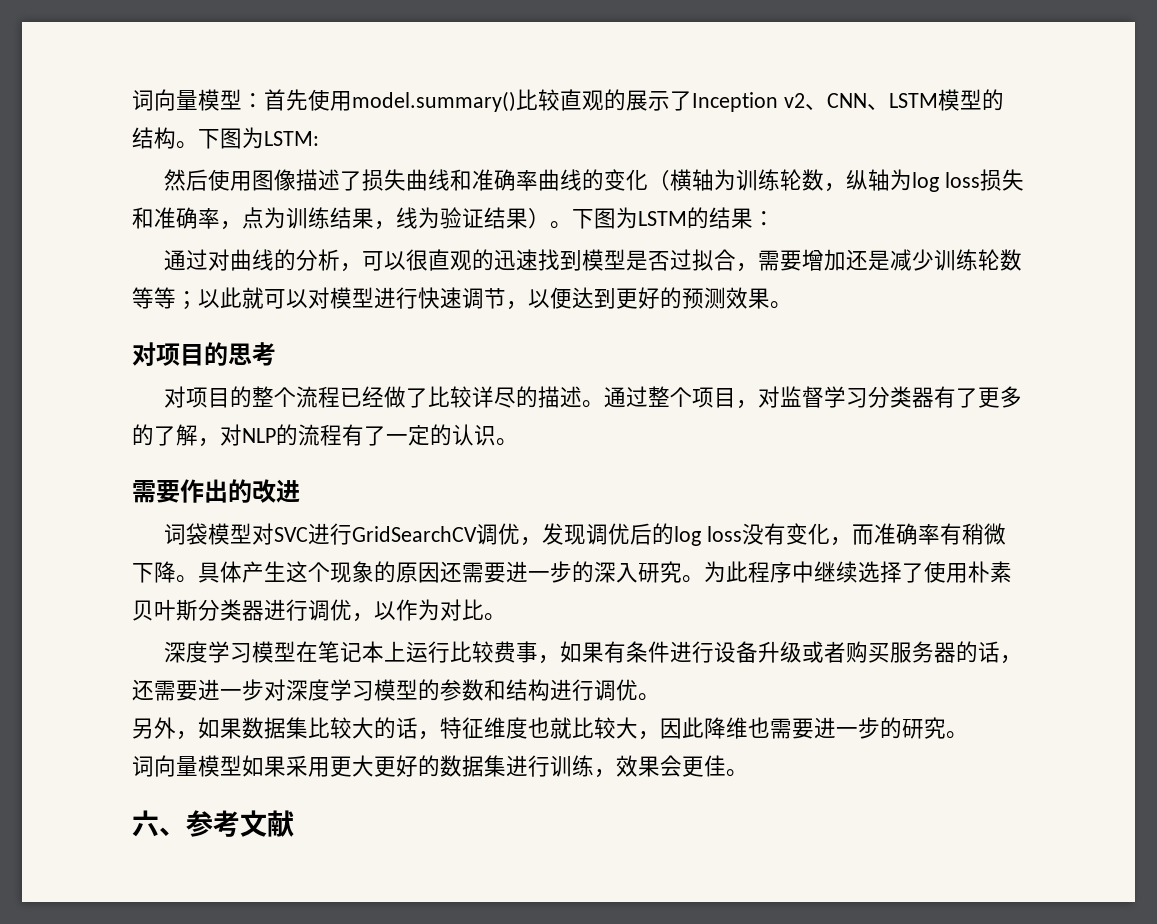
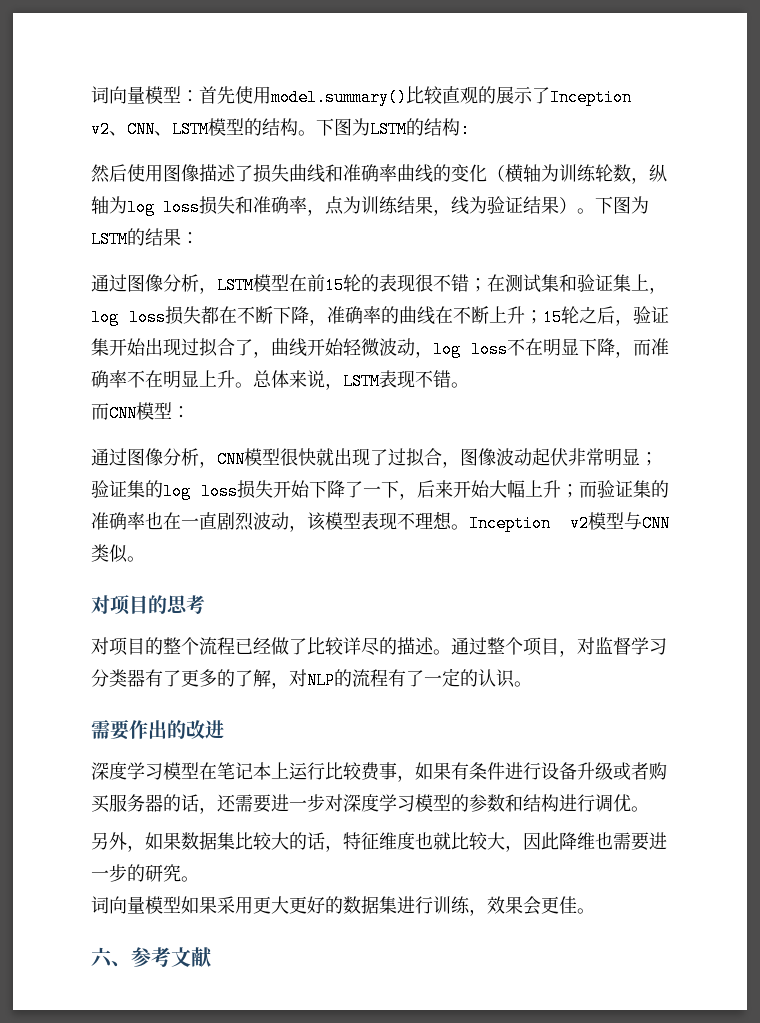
[264,131,319,146] LSTM: -> [370,118,470,138] LSTM的结构:
[208,249,1023,272] [132,287,770,310] 对曲线的分析，可以很直观的迅速找到模型是否过拟合，需要增加还是减少训练轮数等等；以此就可以对模型进行快速调节，以便达到更好的预测效果 -> [127,274,667,294] [91,306,669,326] [91,338,669,358] [91,370,469,390] [91,402,190,422] [91,448,658,468] [91,480,669,500] [91,511,670,532] [91,544,128,563] 图像分析，LSTM模型在前15轮的表现很不错；在测试集和验证集上，log loss损失都在不断下降，准确率的曲线在不断上升；15轮之后，验证集开始出现过拟合了，曲线开始轻微波动，log loss不在明显下降，而准确率不在明显上升。总体来说，LSTM表现不错。 // 而CNN模型： // 通过图像分析，CNN模型很快就出现了过拟合，图像波动起伏非常明显；验证集的log loss损失开始下降了一下，后来开始大幅上升；而验证集的准确率也在一直剧烈波动，该模型表现不理想。Inception v2模型与CNN类似
[164,523,1007,546] [132,561,1012,583] [132,599,506,622] // 词袋模型对SVC进行GridSearchCV调优，发现调优后的log loss没有变化，而准确率有稍微下降。具体产生这个现象的原因还需要进一步的深入研究。为此程序中继续选择了使用朴素贝叶斯分类器进行调优，以作为对比。 -> (224, 729) none

